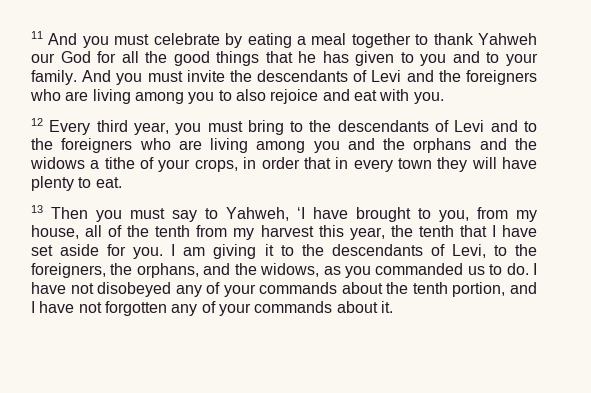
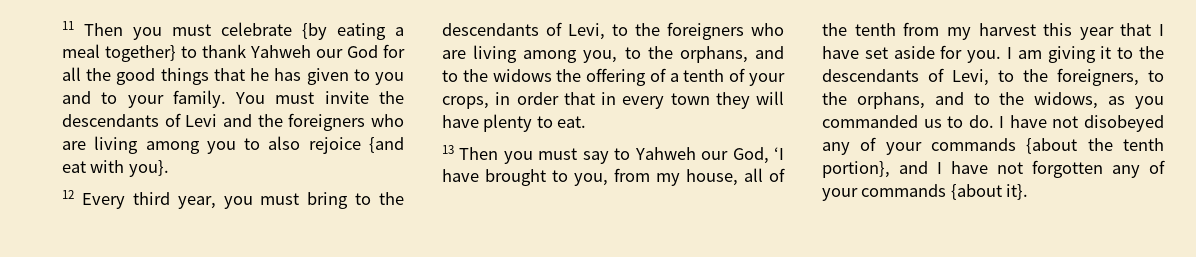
[48,33,78,45] And -> [84,23,123,36] Then
[225,33,243,48] by -> [302,23,327,40] {by
[351,33,411,48] together -> [105,45,176,62] together}
[82,70,143,85] And you -> [235,92,266,104] You
[322,89,350,101] and -> [368,137,404,153] {and
[413,92,444,104] you. -> [128,160,169,177] you}.
[454,120,518,132] Levi and -> [568,23,605,40] Levi,
[313,138,537,153] [30,157,135,169] you and the orphans and the widows a tithe -> [583,46,784,63] [442,68,725,86] you, to the orphans, and to the widows the offering of a tenth
[226,207,289,221] Yahweh, -> [634,147,769,164] Yahweh our God,
[349,225,454,240] year, the tenth -> [1079,27,1114,40] year
[110,263,231,278] the orphans, and -> [1148,70,1164,82] [822,92,990,109] to the orphans, and to
[341,282,506,297] about the tenth portion, -> [1026,138,1164,154] [822,161,890,178] {about the tenth portion},
[336,301,393,313] about it. -> [950,184,1029,200] {about it}.

